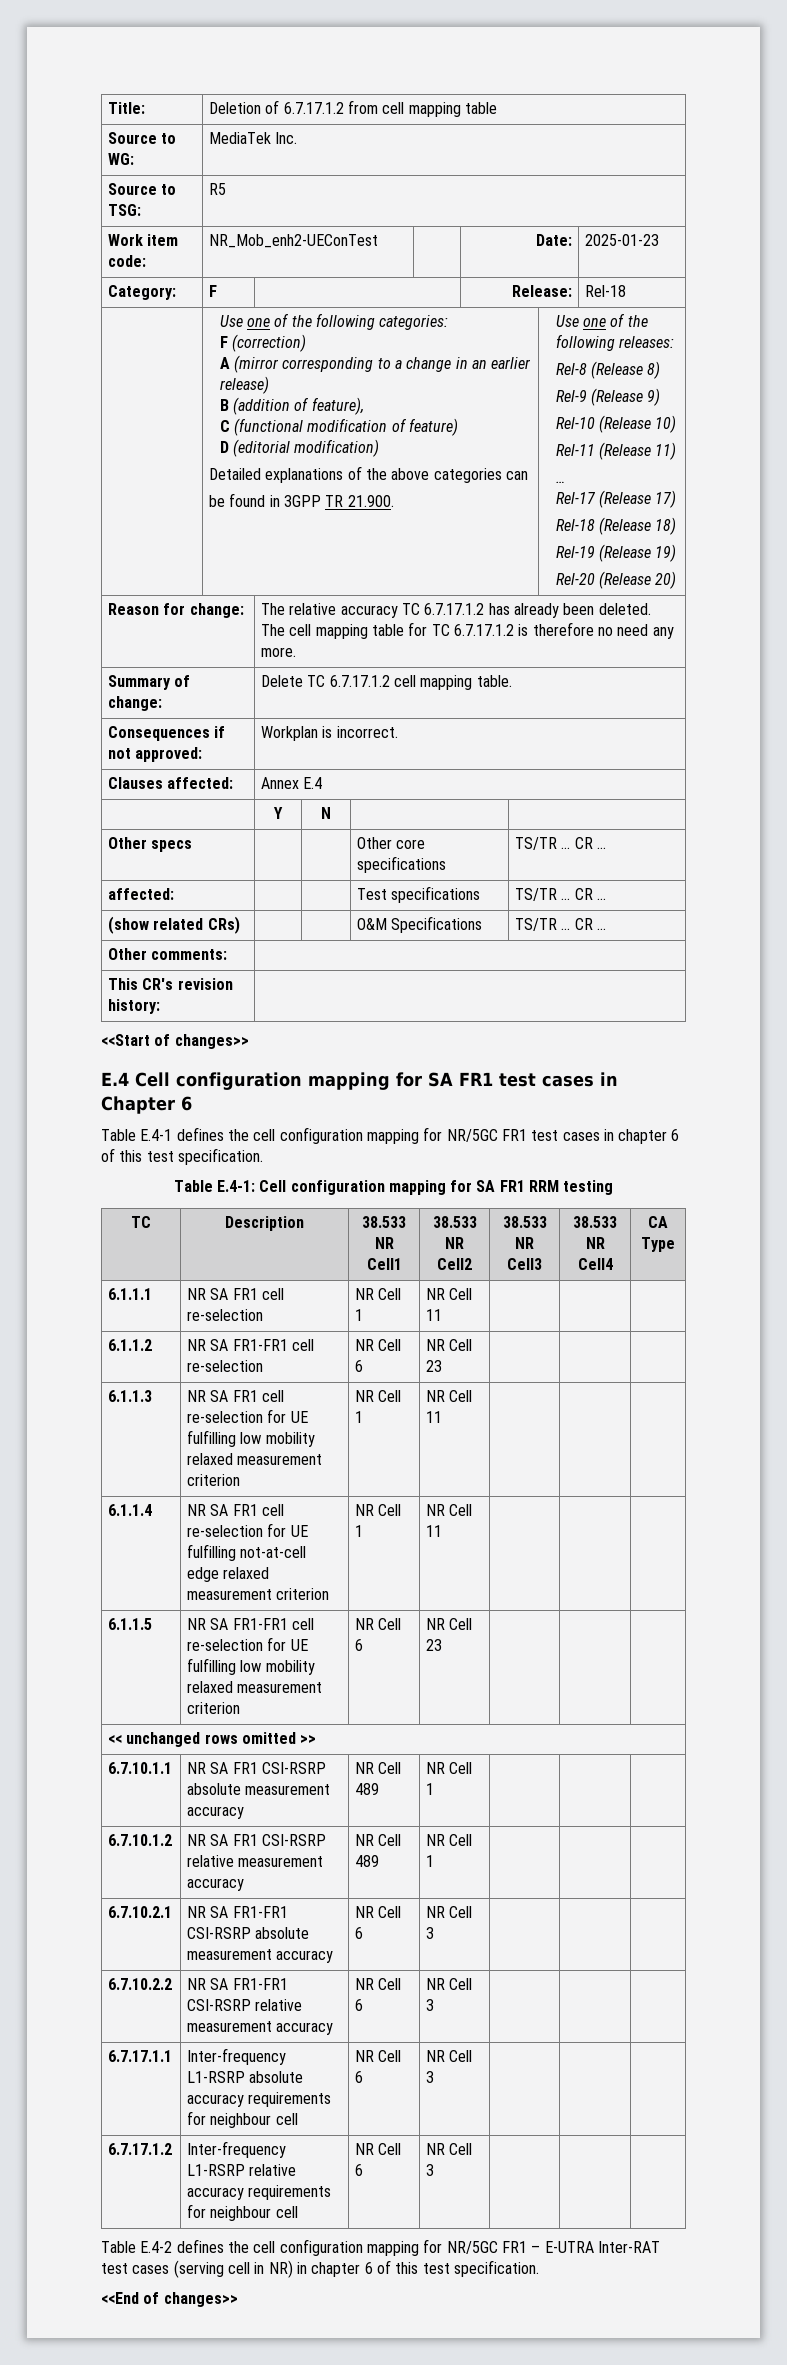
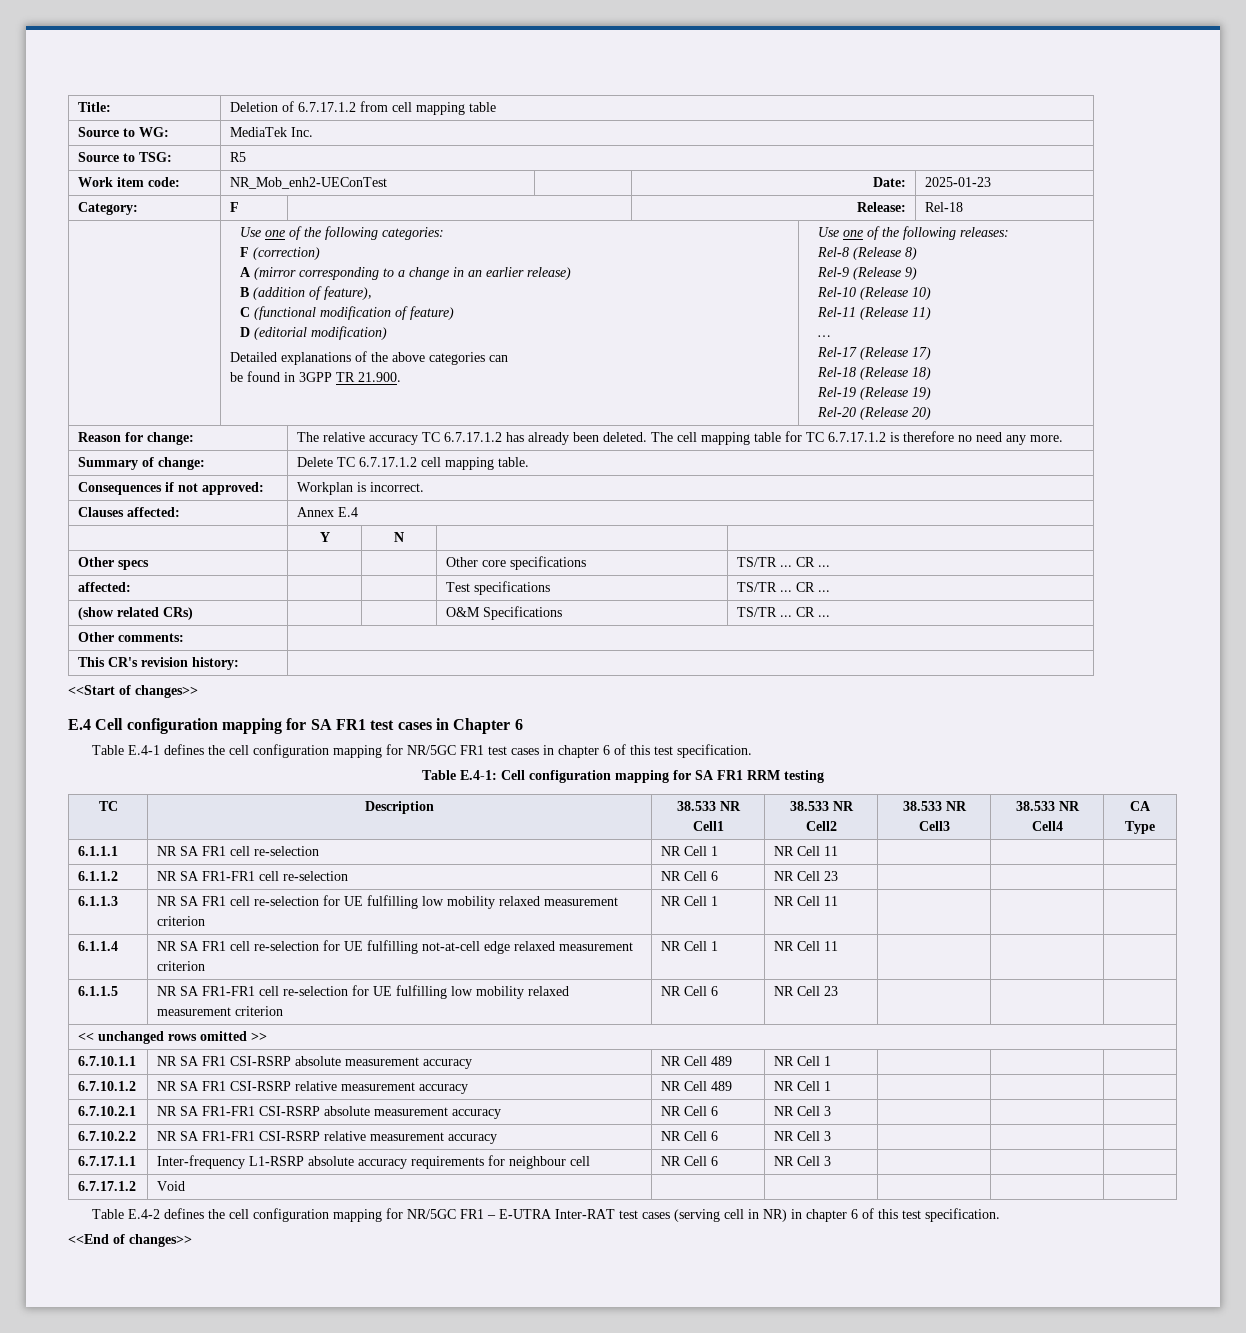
[187,2141,287,2158] [187,2164,297,2176] [187,2185,332,2200] [187,2204,298,2221] [355,2143,402,2155] [355,2164,364,2176] [426,2143,473,2155] [426,2164,435,2176] Inter-frequency L1-RSRP relative accuracy requirements for neighbour cell | NR Cell 6 | NR Cell 3 -> [157,1181,186,1191] Void | |

